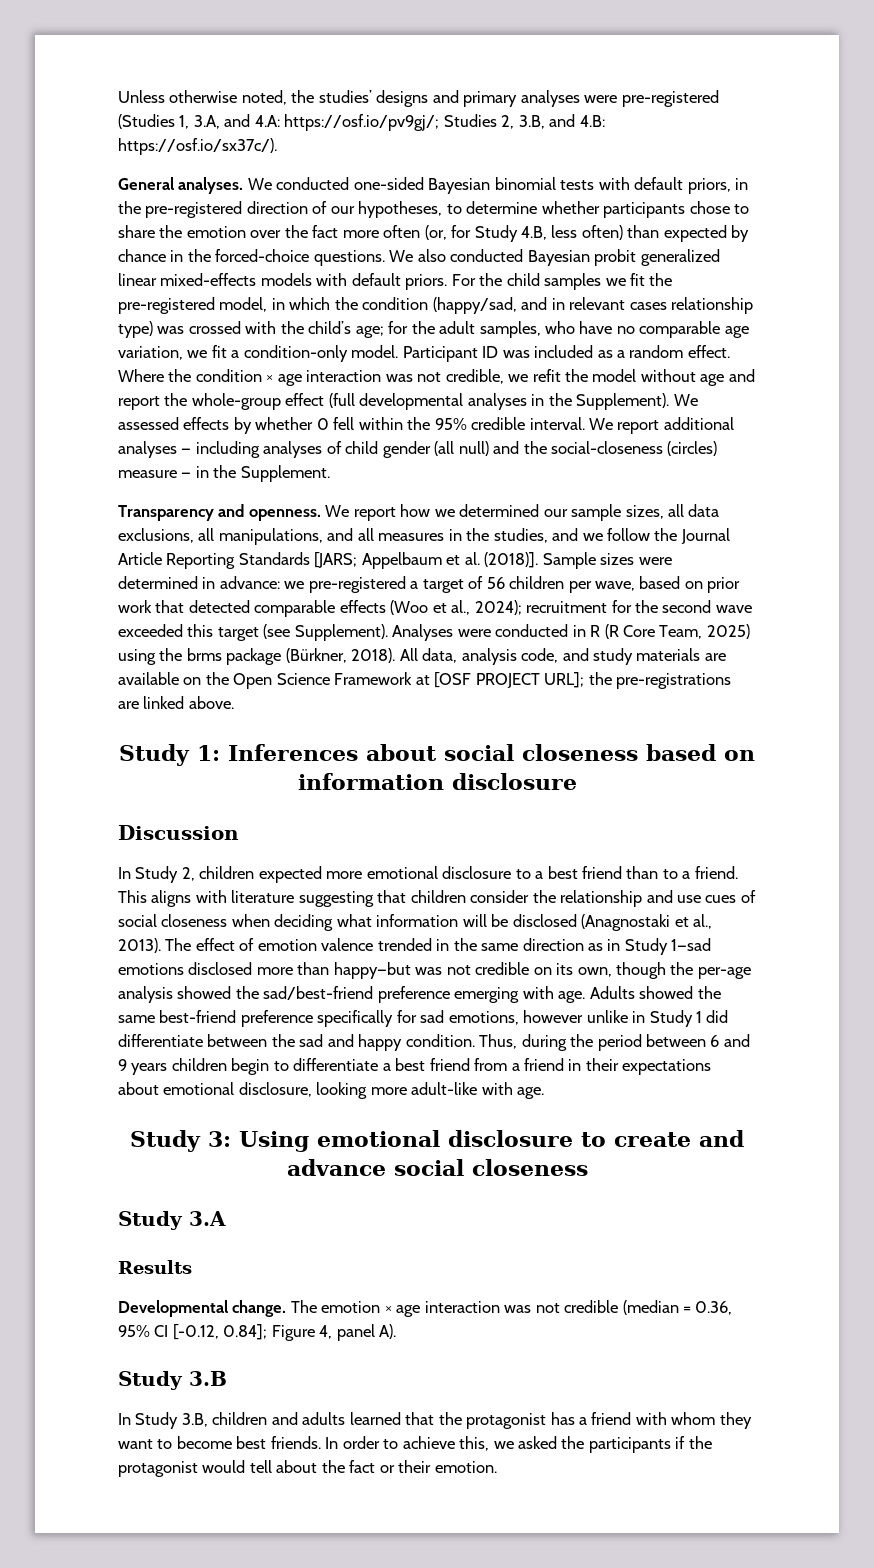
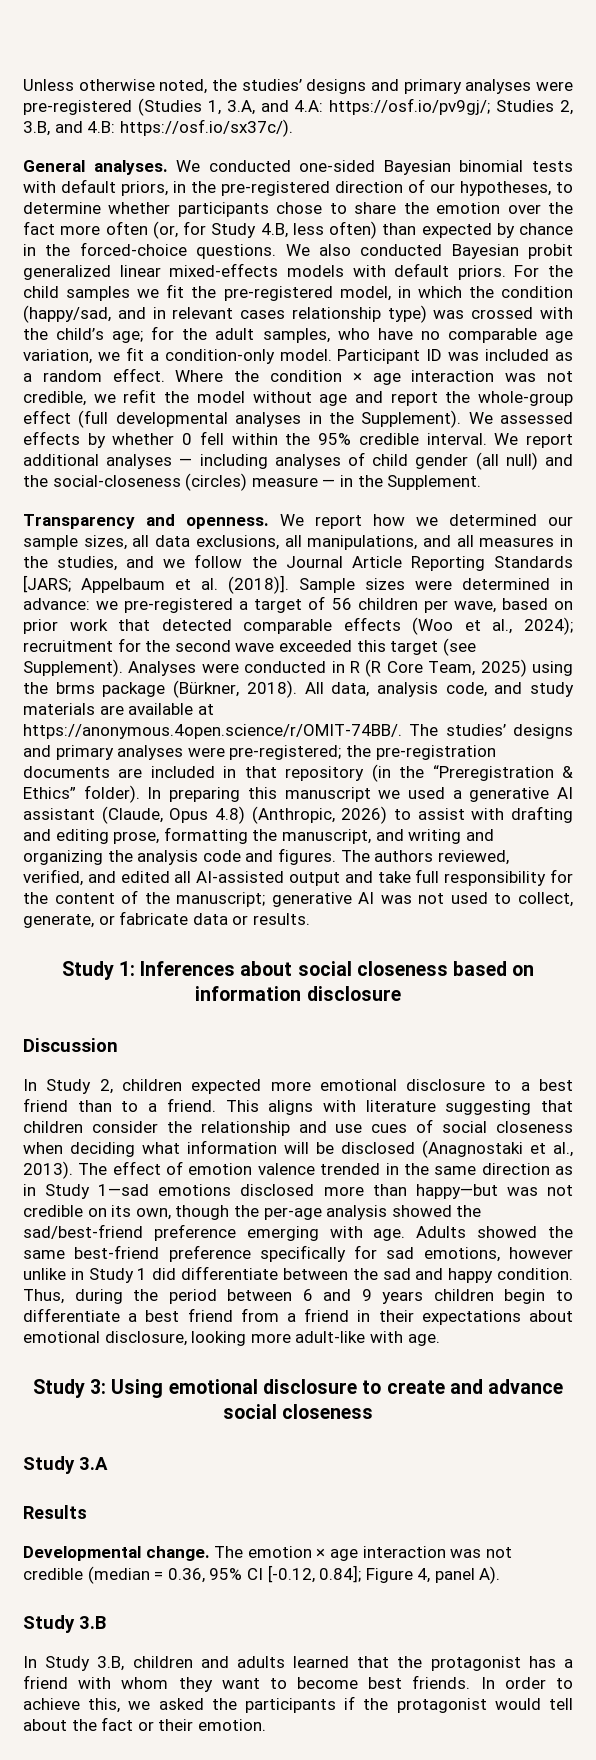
[183,672,732,689] [118,696,234,709] on the Open Science Framework at [OSF PROJECT URL]; the pre-registrations are linked above. -> [197,704,214,715] [23,724,573,739] [23,745,496,760] [23,764,573,782] [23,785,573,803] [23,806,573,824] [23,827,494,844] [23,848,509,865] [23,869,573,886] [23,890,573,907] [23,911,310,928] at https://anonymous.4open.science/r/OMIT-74BB/. The studies’ designs and primary analyses were pre-registered; the pre-registration documents are included in that repository (in the “Preregistration & Ethics” folder). In preparing this manuscript we used a generative AI assistant (Claude, Opus 4.8) (Anthropic, 2026) to assist with drafting and editing prose, formatting the manuscript, and writing and organizing the analysis code and figures. The authors reviewed, verified, and edited all AI-assisted output and take full responsibility for the content of the manuscript; generative AI was not used to collect, generate, or fabricate data or results.

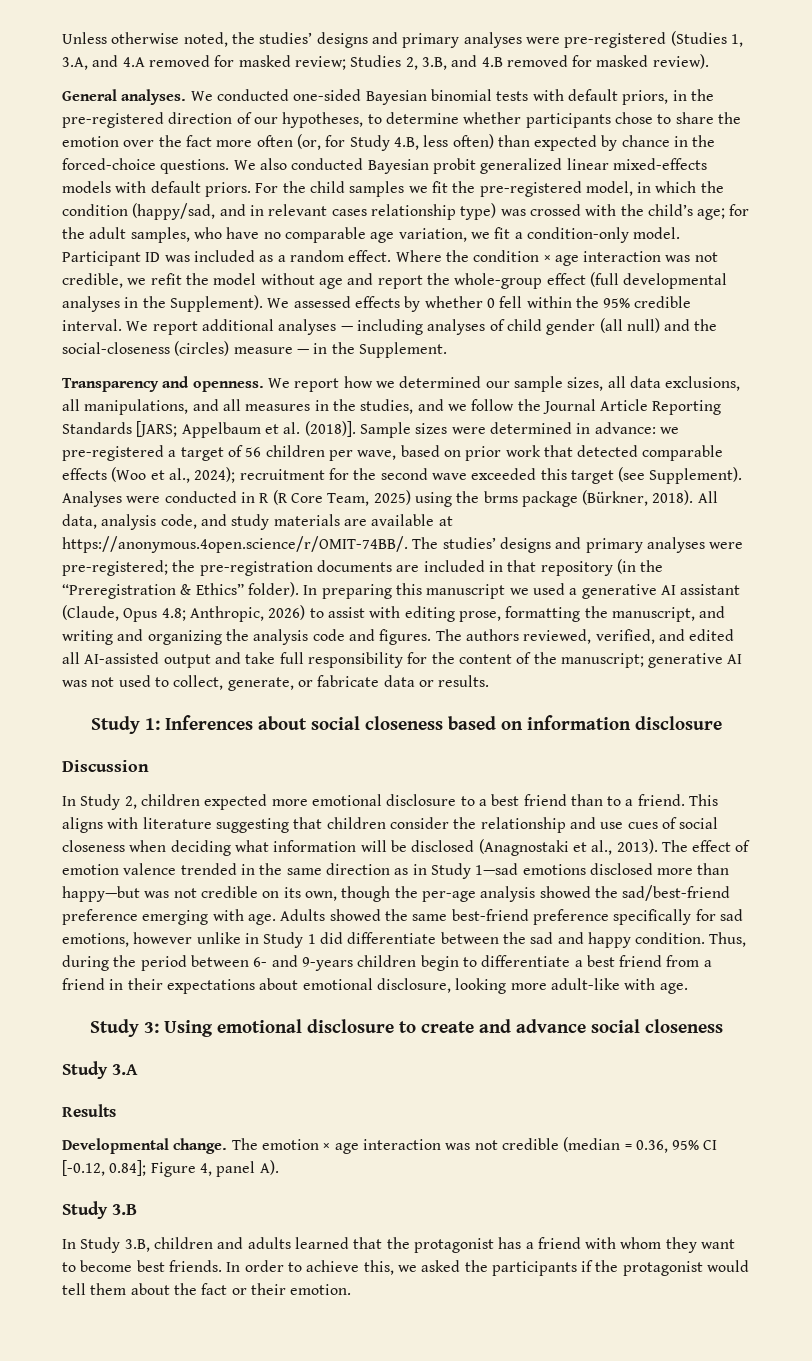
[294,98,573,115] [23,119,293,137] 4.A: https://osf.io/pv9gj/; Studies 2, 3.B, and 4.B: https://osf.io/sx37c/). -> [122,54,709,70] 4.A removed for masked review; Studies 2, 3.B, and 4.B removed for masked review).
[214,806,335,824] 4.8) (Anthropic, -> [161,606,264,622] 4.8; Anthropic,
[511,806,573,823] [23,829,51,841] drafting and -> (401, 612) none
[302,1289,424,1304] 6 and 9 years -> [253,955,353,971] 6- and 9-years
(573, 1704) none -> [90,1283,127,1295] them

